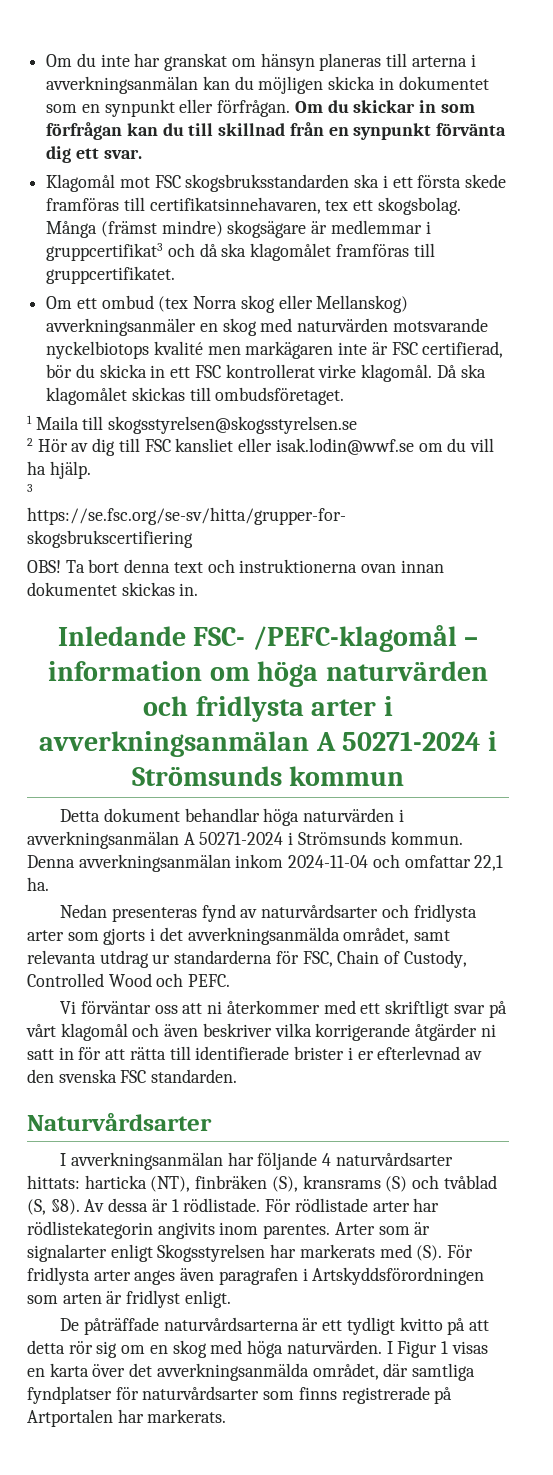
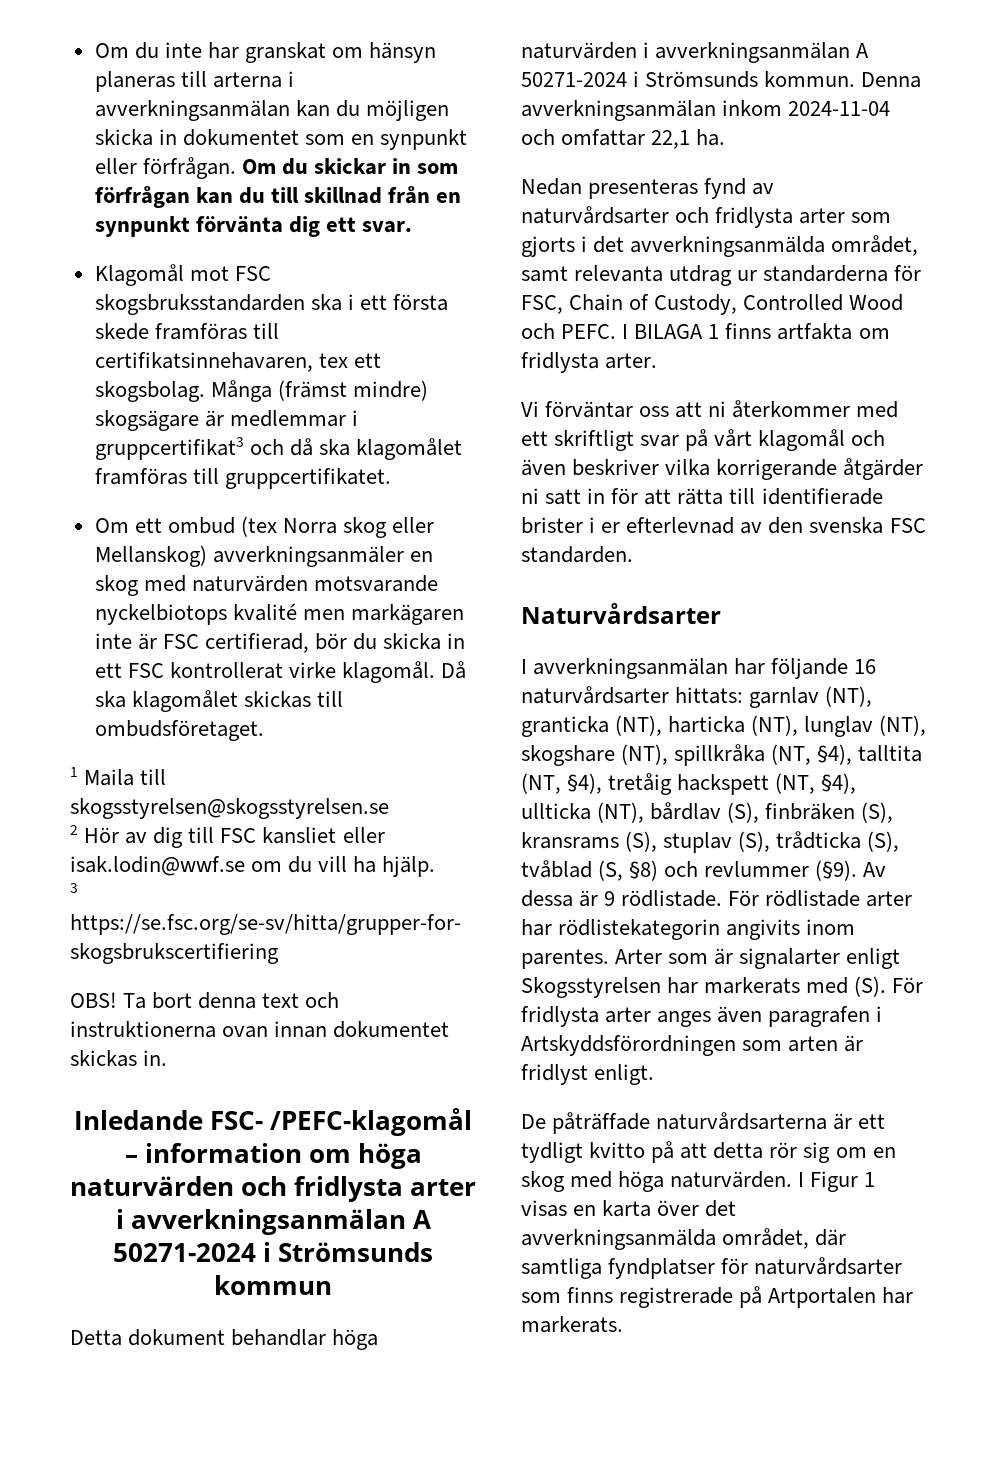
(231, 980) none -> [622,323,890,340] [521,352,658,373] I BILAGA 1 finns artfakta om fridlysta arter.
[322,1153,332,1166] 4 -> [854,659,877,674] 16
[84,1175,497,1192] [27,1199,80,1215] harticka (NT), finbräken (S), kransrams (S) och tvåblad (S, §8). -> [749,686,873,708] [521,715,927,737] [521,744,923,766] [521,773,857,795] [521,802,894,823] [521,831,900,853] [521,860,858,881] garnlav (NT), granticka (NT), harticka (NT), lunglav (NT), skogshare (NT), spillkråka (NT, §4), talltita (NT, §4), tretåig hackspett (NT, §4), ullticka (NT), bårdlav (S), finbräken (S), kransrams (S), stuplav (S), trådticka (S), tvåblad (S, §8) och revlummer (§9).
[171,1199,179,1212] 1 -> [604,891,616,906] 9

